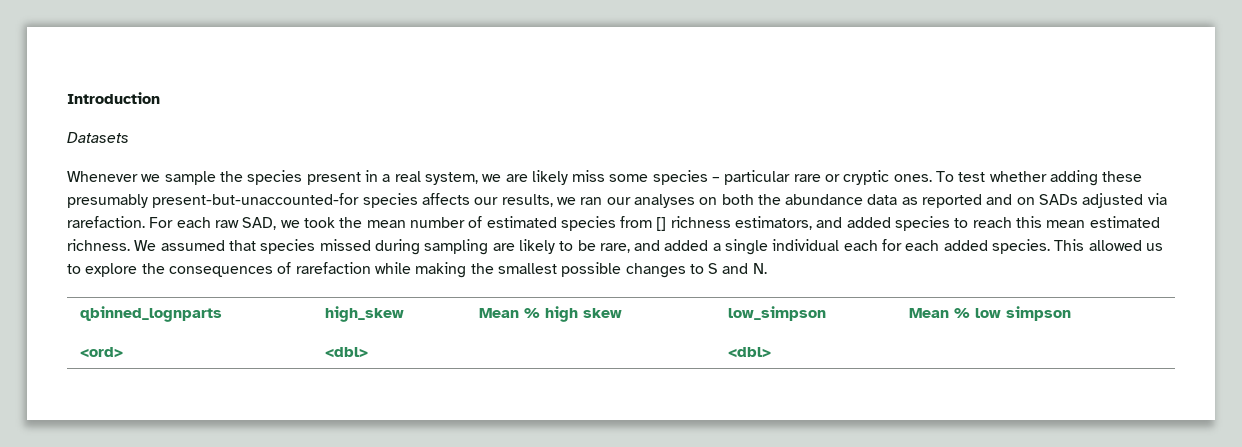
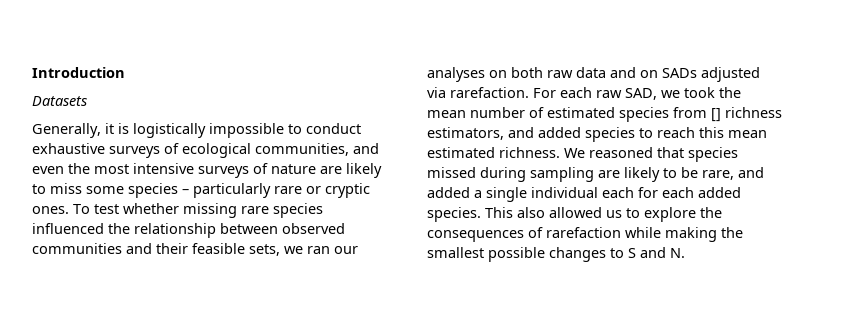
[67,170,568,185] Whenever we sample the species present in a real system, we are likely -> [32,123,361,138] [32,143,379,158] [32,163,382,178] [32,184,46,194] Generally, it is logistically impossible to conduct exhaustive surveys of ecological communities, and even the most intensive surveys of nature are likely to
[724,170,791,185] particular -> [193,183,271,198] particularly
[1050,170,1143,186] [67,193,553,208] adding these presumably present-but-unaccounted-for species affects our results, -> [183,203,323,218] [32,223,345,238] [32,243,280,256] missing rare species influenced the relationship between observed communities and their feasible sets,
[757,194,983,208] the abundance data as reported -> [547,67,606,78] raw data
[160,240,225,251] assumed -> [589,147,653,158] reasoned
(1085, 245) none -> [517,207,545,218] also
[79,306,222,322] [79,347,123,358] [324,306,404,322] [324,347,368,358] [478,306,622,322] [727,306,826,321] [727,347,771,358] [908,306,1071,321] // qbinned_lognparts // <ord> | high_skew // <dbl> | Mean % high skew | low_simpson // <dbl> | Mean % low simpson -> (685, 253) none

